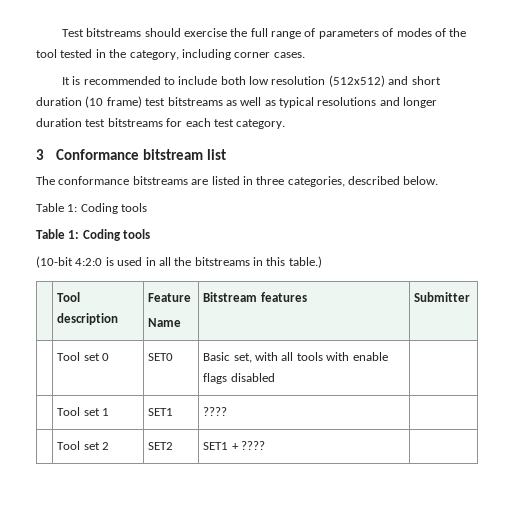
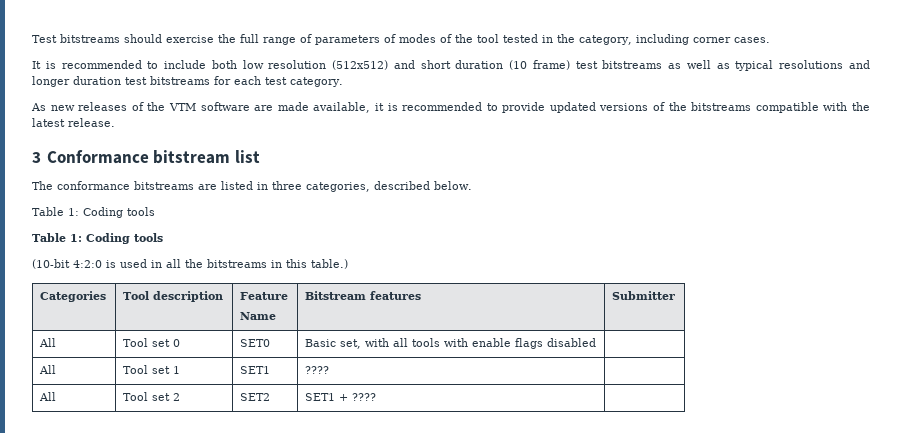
(286, 124) none -> [31,102,871,113] [32,118,115,127] // As new releases of the VTM software are made available, it is recommended to provide updated versions of the bitstreams compatible with the latest release.
(322, 262) none -> [40,291,107,302] Categories
(471, 297) none -> [39,338,57,347] All
(275, 377) none -> [39,365,57,374] All
(228, 411) none -> [39,392,57,401] All

